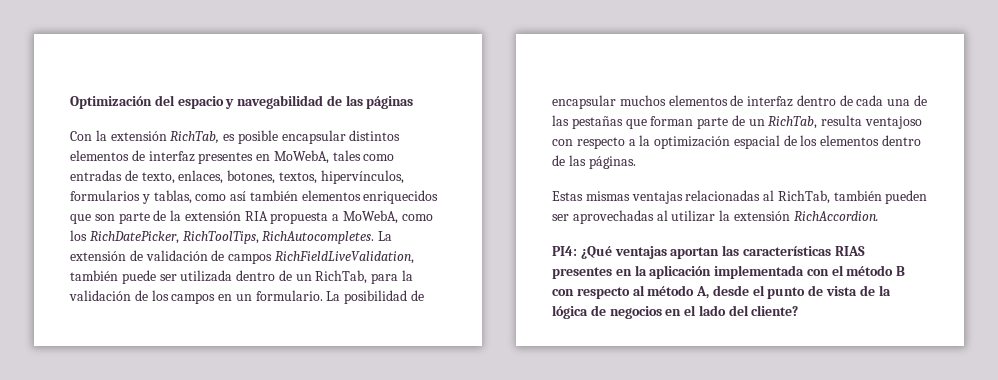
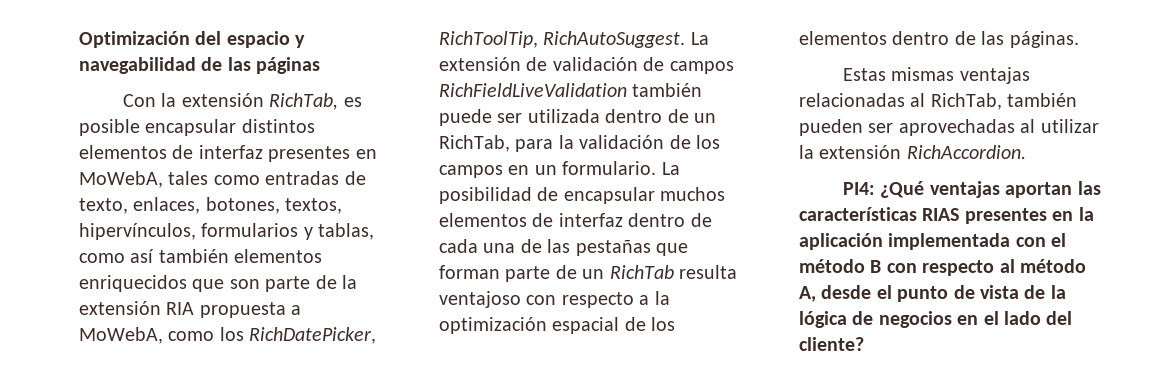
[182,231,375,244] RichToolTips, RichAutocompletes. -> [439,31,686,48] RichToolTip, RichAutoSuggest.
[274,251,414,264] RichFieldLiveValidation, -> [439,83,627,97] RichFieldLiveValidation
[768,116,818,129] RichTab, -> [609,265,674,279] RichTab

